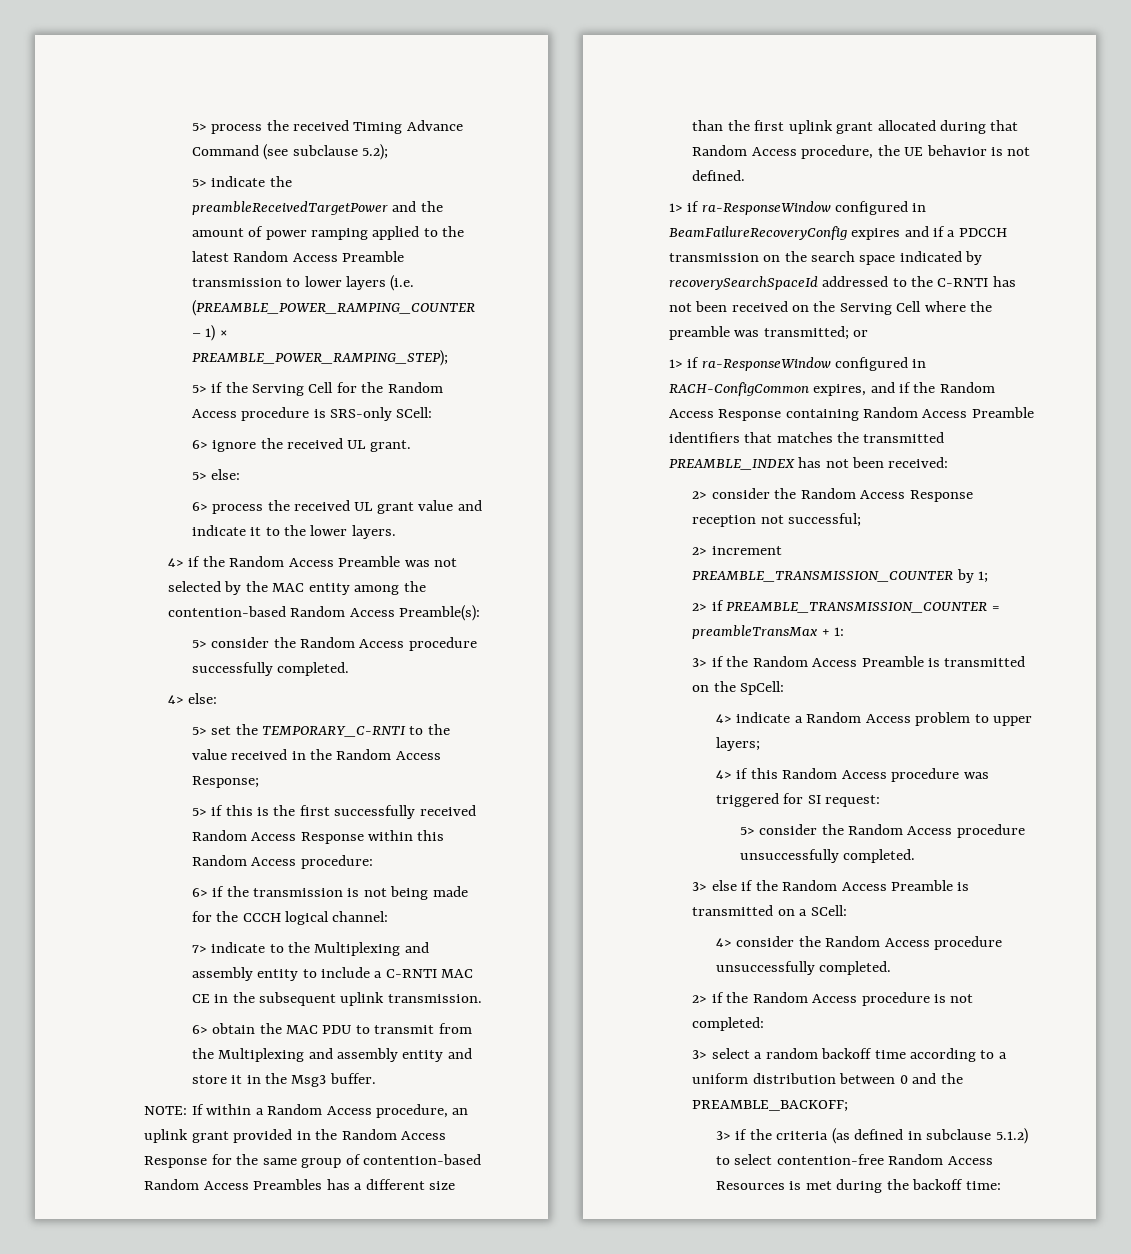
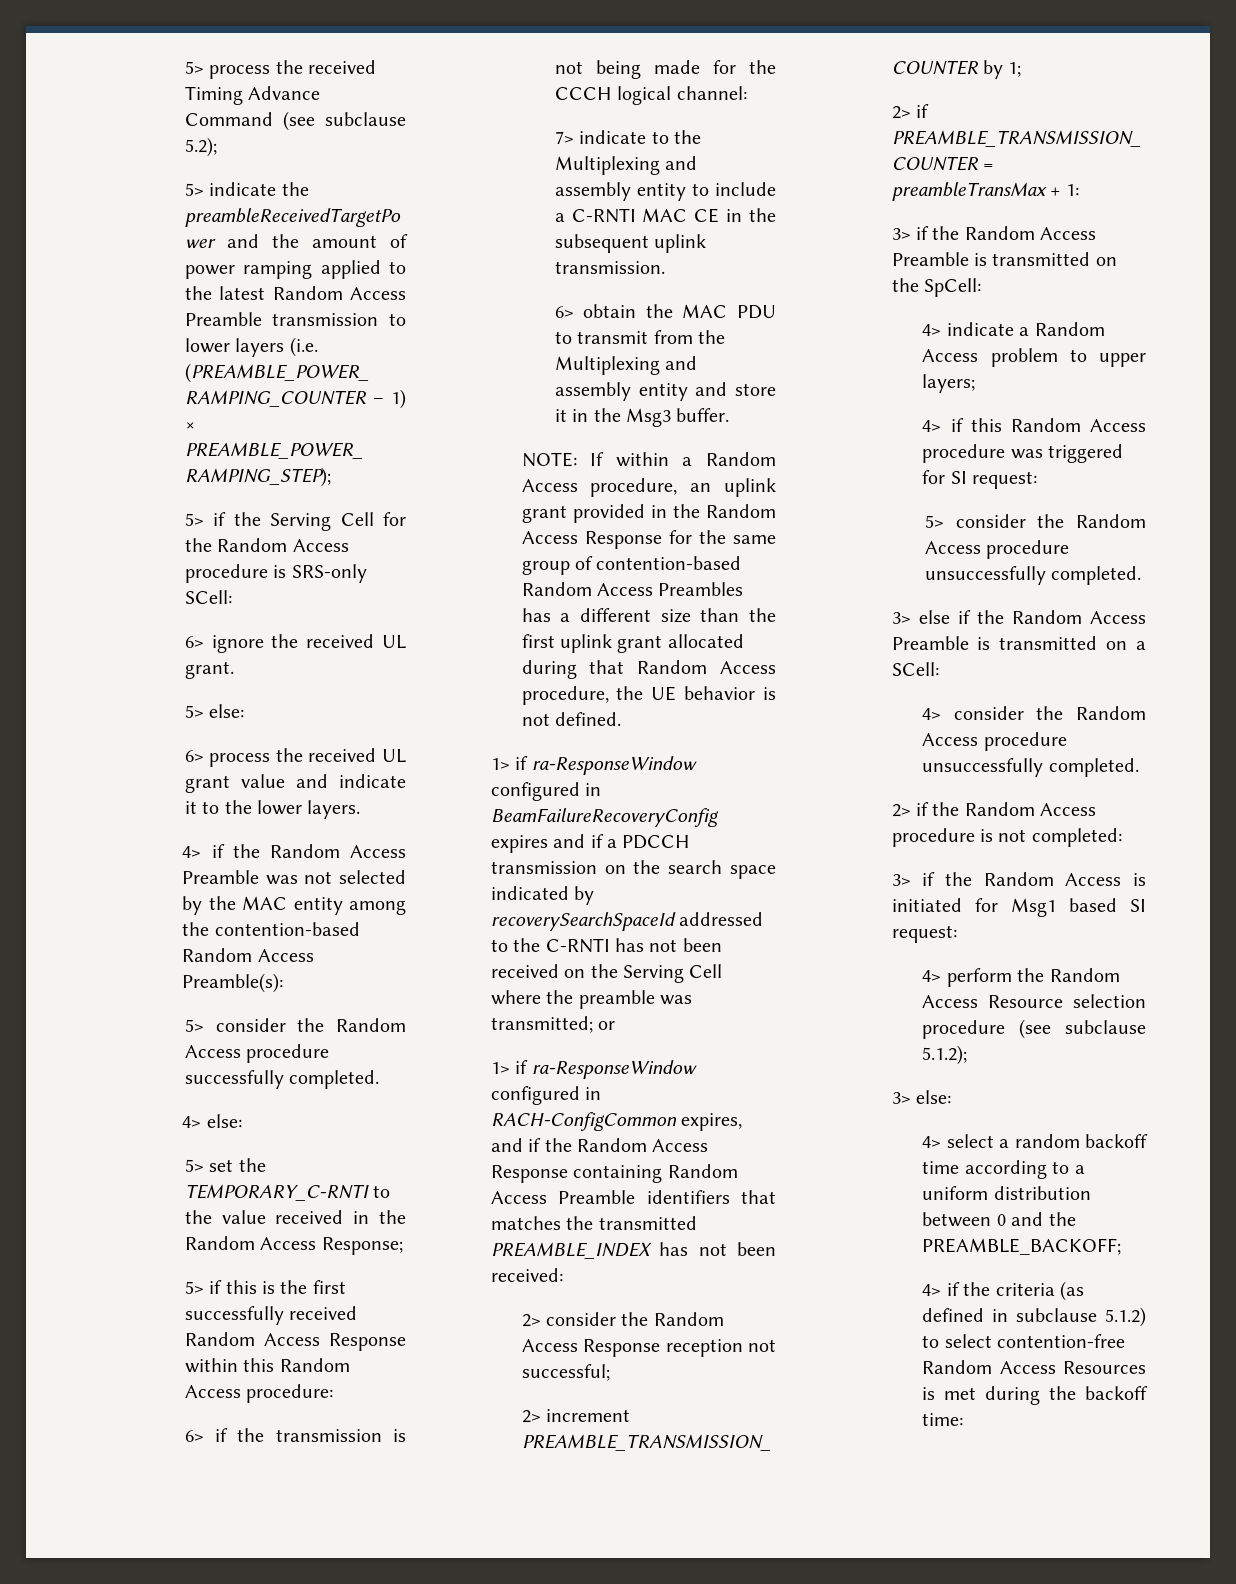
(708, 1054) none -> [922,872,1146,886] [891,898,1146,917] [891,925,957,943] [922,968,1120,987] [922,994,1146,1008] [922,1019,1146,1039] [922,1045,968,1065] [891,1090,951,1104] [922,1136,942,1148] if the Random Access is initiated for Msg1 based SI request: // 4> perform the Random Access Resource selection procedure (see subclause 5.1.2); // 3> else: // 4>
[715,1131,731,1140] 3> -> [922,1284,942,1296] 4>

